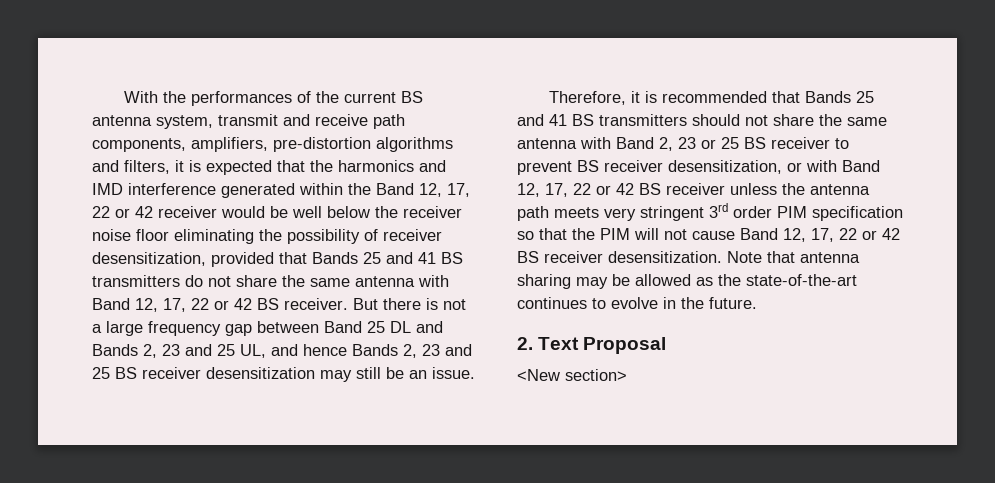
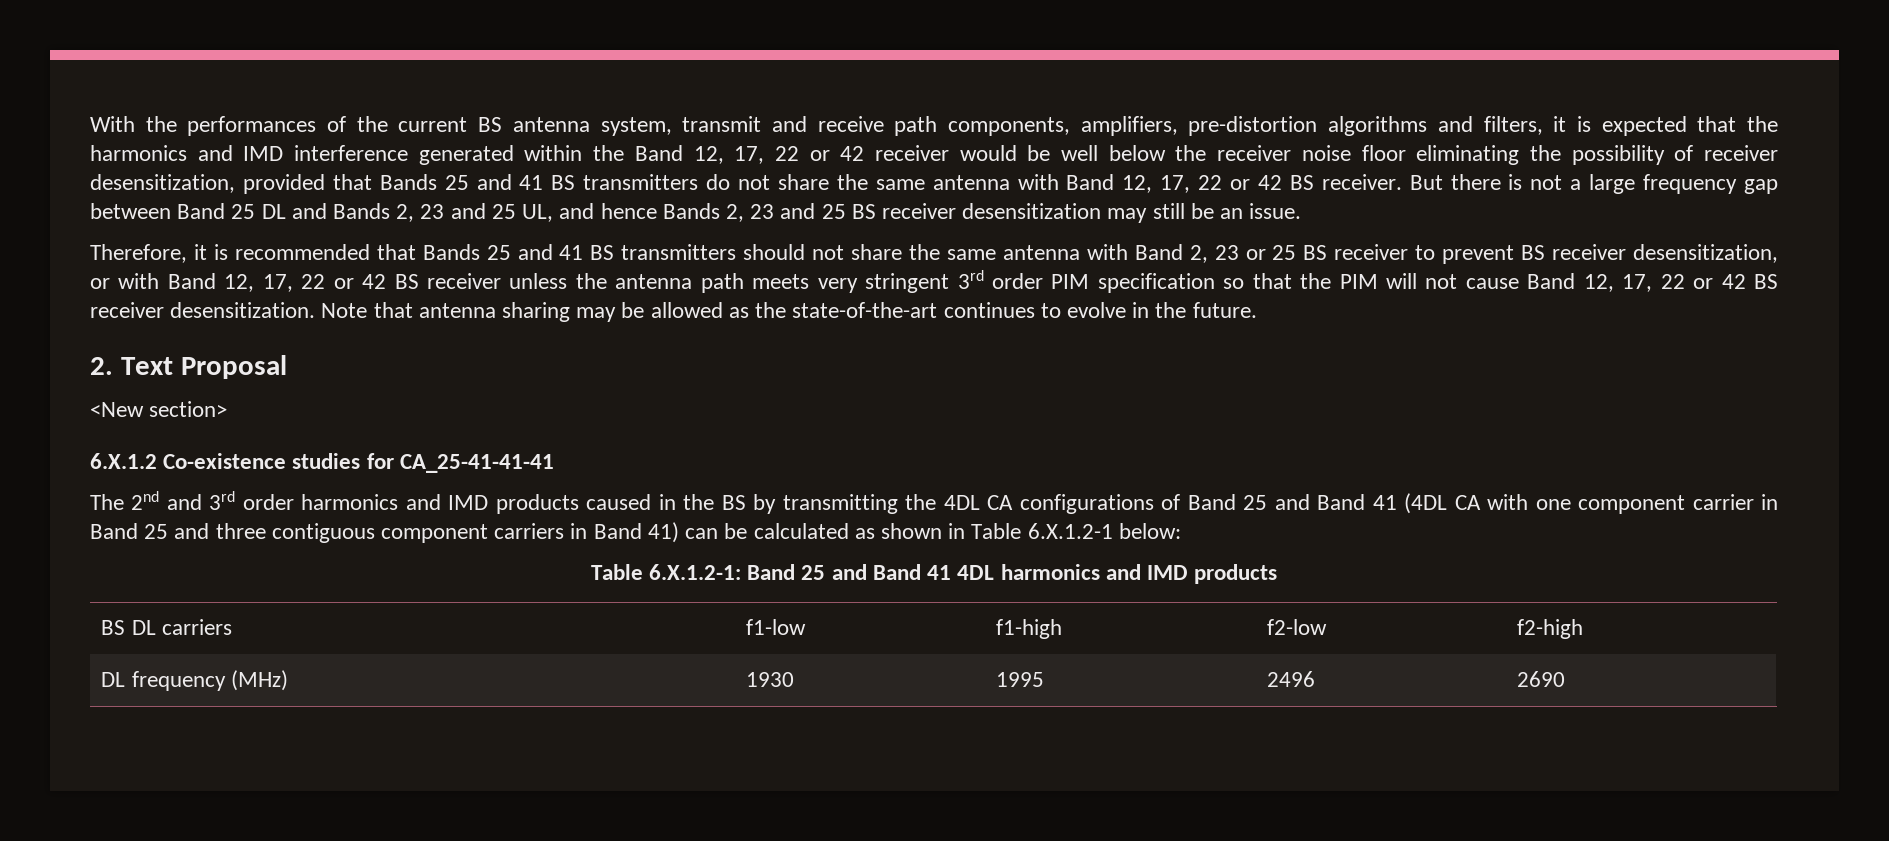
(627, 375) none -> [90,453,554,473] [90,491,1779,514] [90,522,1181,543] [590,564,1278,584] [101,619,232,635] [746,619,807,635] [996,619,1063,639] [1267,619,1328,635] [1517,619,1584,639] [101,670,288,691] [746,672,795,687] [996,672,1045,687] [1267,671,1316,687] [1517,671,1566,687] // 6.X.1.2 Co-existence studies for CA_25-41-41-41 // The 2nd and 3rd order harmonics and IMD products caused in the BS by transmitting the 4DL CA configurations of Band 25 and Band 41 (4DL CA with one component carrier in Band 25 and three contiguous component carriers in Band 41) can be calculated as shown in Table 6.X.1.2-1 below: // Table 6.X.1.2-1: Band 25 and Band 41 4DL harmonics and IMD products // BS DL carriers | f1-low | f1-high | f2-low | f2-high // DL frequency (MHz) | 1930 | 1995 | 2496 | 2690

